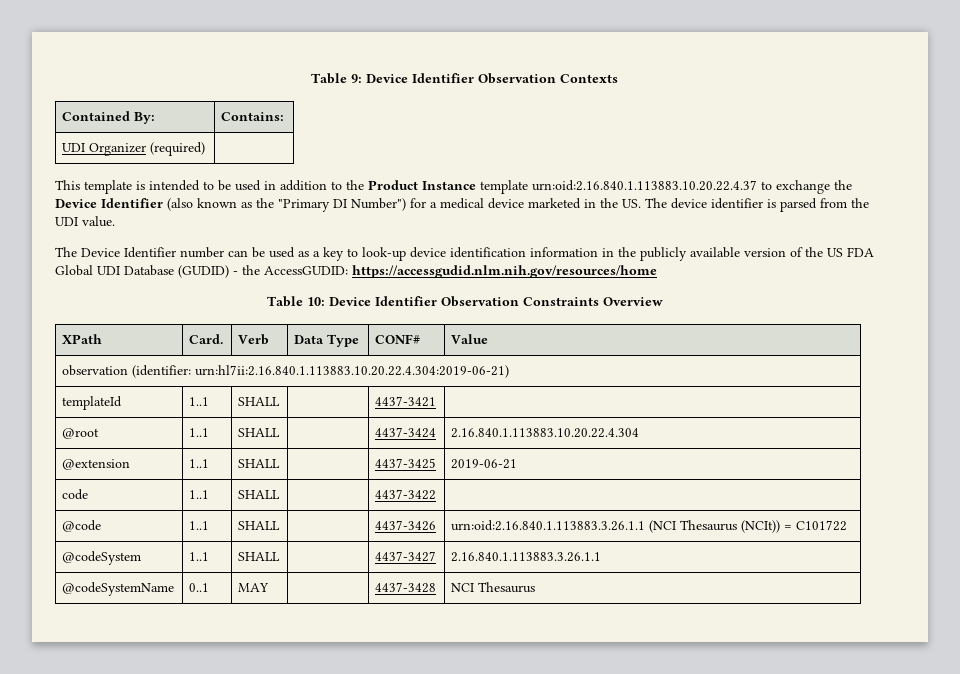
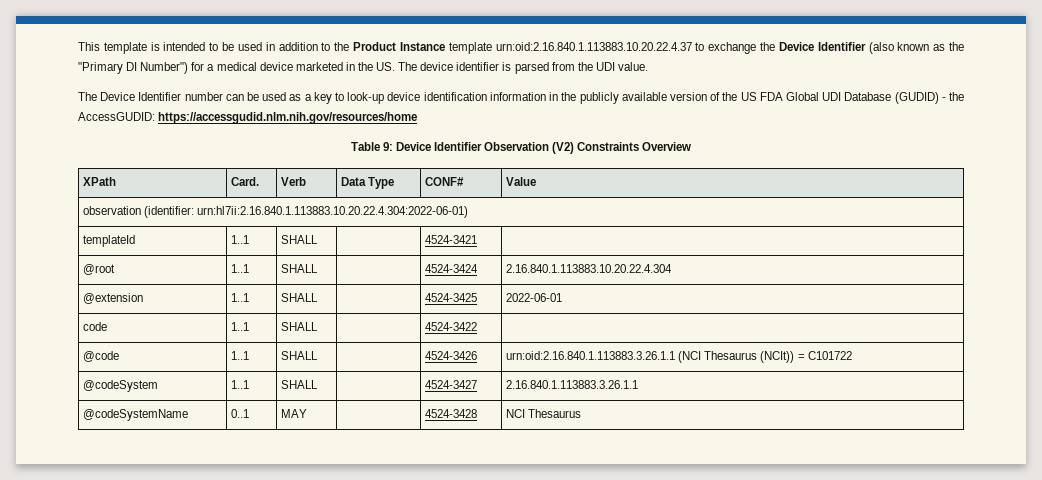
[311,73,618,84] [62,111,156,124] [221,112,285,121] [62,142,206,156] Table 9: Device Identifier Observation Contexts // Contained By: | Contains: // UDI Organizer (required) | // -> (78, 46) none
[306,296,519,307] 10: Device Identifier Observation -> [382,142,575,154] 9: Device Identifier Observation (V2)
[195,365,510,378] urn:hl7ii:2.16.840.1.113883.10.20.22.4.304:2019-06-21) -> [197,206,469,218] urn:hl7ii:2.16.840.1.113883.10.20.22.4.304:2022-06-01)
[375,396,437,407] 4437-3421 -> [425,235,478,244] 4524-3421
[375,427,437,438] 4437-3424 -> [425,264,479,273] 4524-3424
[375,458,437,469] [451,459,518,469] 4437-3425 | 2019-06-21 -> [425,293,478,302] [506,293,563,302] 4524-3425 | 2022-06-01
[375,489,437,500] 4437-3422 -> [425,322,478,331] 4524-3422
[375,520,437,531] 4437-3426 -> [425,351,478,360] 4524-3426
[375,551,437,562] 4437-3427 -> [425,380,478,389] 4524-3427
[375,582,437,593] 4437-3428 -> [425,409,478,418] 4524-3428

